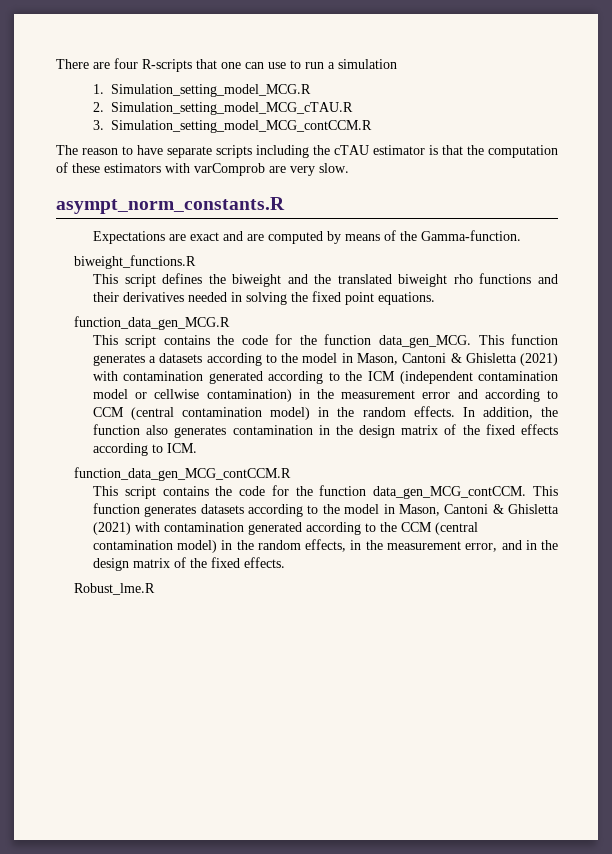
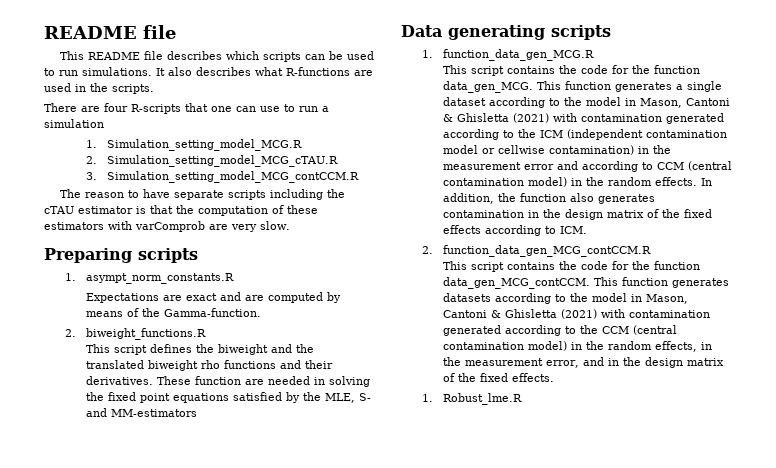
(56, 64) none -> [44,25,176,39] [60,51,375,62] [44,67,373,76] [44,83,154,94] README file // This README file describes which scripts can be used to run simulations. It also describes what R-functions are used in the scripts. //
(349, 168) none -> [44,248,198,263] [64,273,76,281] Preparing scripts // 1.
(521, 235) none -> [64,329,76,337] 2.
[122,292,184,302] derivatives -> [85,376,264,385] derivatives. These function are
[377,292,435,305] equations. // -> [172,392,371,403] [85,408,197,417] [401,25,611,40] [421,50,433,58] equations satisfied by the MLE, S- and MM-estimators // Data generating scripts // 1.
[159,353,203,363] datasets -> [686,81,722,92] [442,97,486,106] single dataset
(197, 448) none -> [421,246,433,254] 2.
(285, 562) none -> [421,394,433,402] 1.

